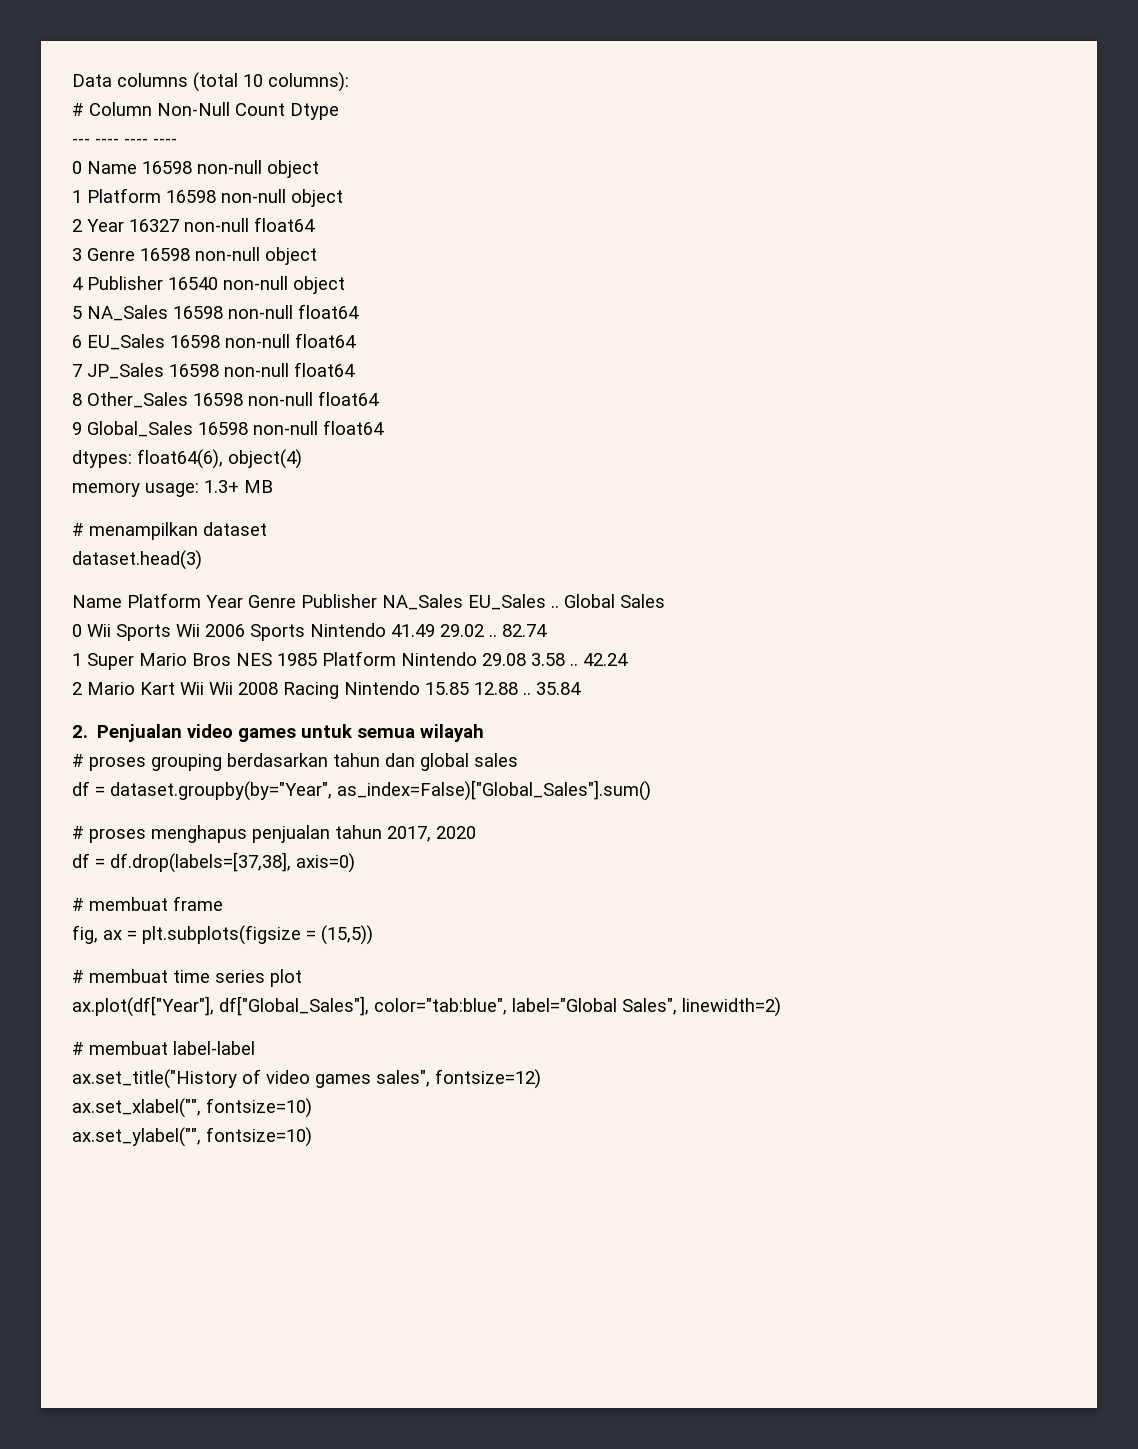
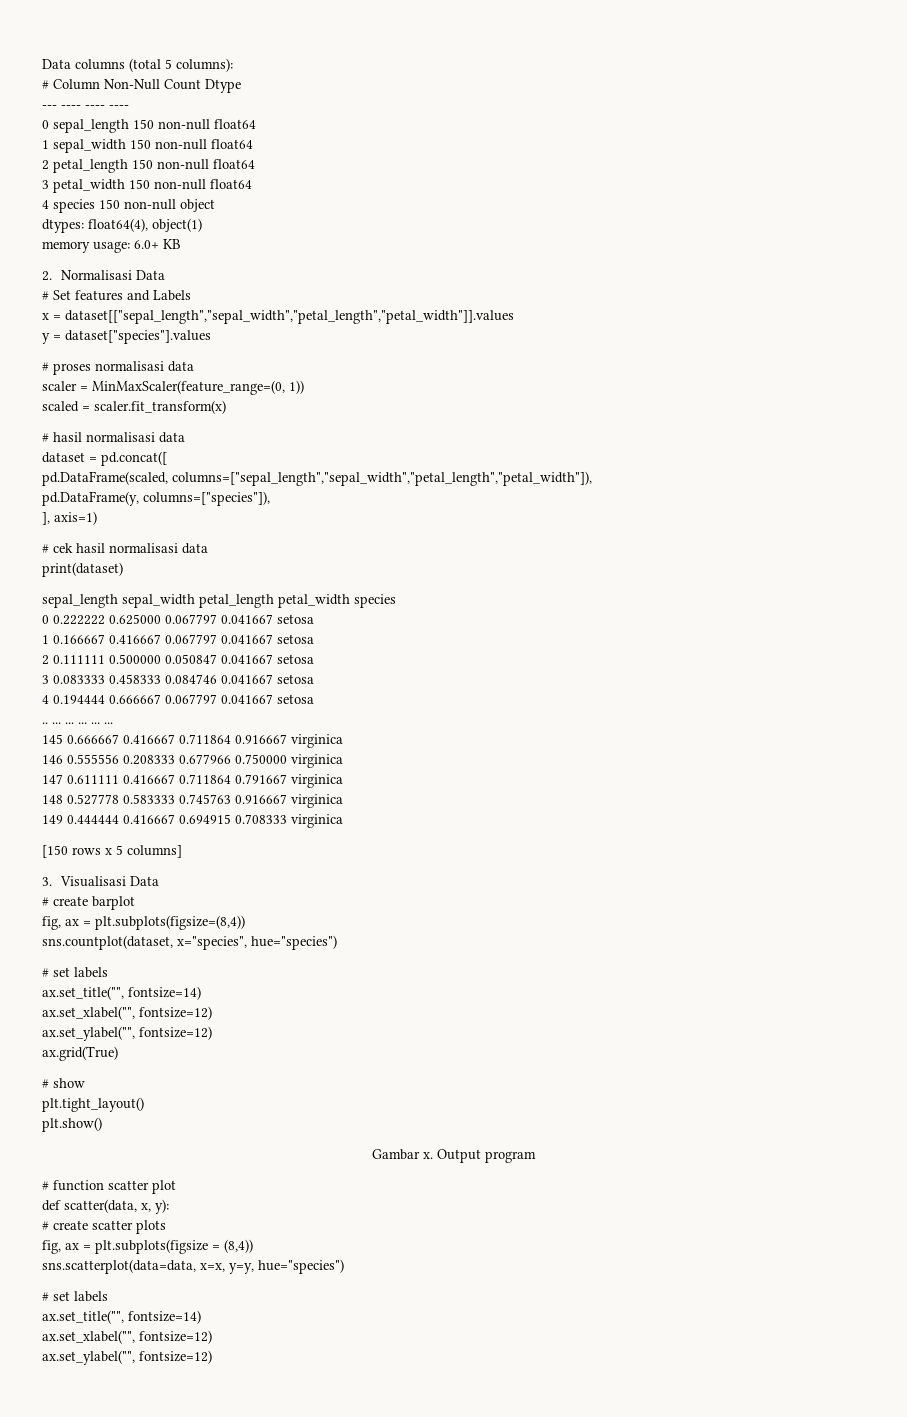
[243,74,263,87] 10 -> [165,59,172,69] 5
[87,160,319,178] [72,188,343,207] [72,219,179,232] Name 16598 non-null object // 1 Platform 16598 non-null object // 2 Year 16327 -> [53,119,256,133] [42,139,253,153] [42,159,153,173] sepal_length 150 non-null float64 // 1 sepal_width 150 non-null float64 // 2 petal_length 150
[87,247,317,265] [72,276,345,294] [72,304,359,321] [72,333,356,350] [72,362,355,379] [72,391,379,408] [72,420,384,437] Genre 16598 non-null object // 4 Publisher 16540 non-null object // 5 NA_Sales 16598 non-null float64 // 6 EU_Sales 16598 non-null float64 // 7 JP_Sales 16598 non-null float64 // 8 Other_Sales 16598 non-null float64 // 9 Global_Sales 16598 non-null float64 -> [53,179,252,193] [42,199,215,213] petal_width 150 non-null float64 // 4 species 150 non-null object
[137,449,302,469] float64(6), object(4) -> [88,218,202,232] float64(4), object(1)
[204,480,273,493] [72,522,267,540] [72,550,202,570] [72,593,665,610] [72,623,547,641] [72,651,628,670] [72,681,581,699] [72,724,485,742] [72,753,518,771] [72,780,651,801] [72,825,476,843] [72,852,355,873] [72,896,223,911] 1.3+ MB // # menampilkan dataset // dataset.head(3) // Name Platform Year Genre Publisher NA_Sales EU_Sales .. Global Sales // 0 Wii Sports Wii 2006 Sports Nintendo 41.49 29.02 .. 82.74 // 1 Super Mario Bros NES 1985 Platform Nintendo 29.08 3.58 .. 42.24 // 2 Mario Kart Wii Wii 2008 Racing Nintendo 15.85 12.88 .. 35.84 // 2. Penjualan video games untuk semua wilayah // # proses grouping berdasarkan tahun dan global sales // df = dataset.groupby(by="Year", as_index=False)["Global_Sales"].sum() // # proses menghapus penjualan tahun 2017, 2020 // df = df.drop(labels=[37,38], axis=0) // # membuat frame -> [134,239,181,249] [42,270,165,281] [42,290,191,301] [42,310,514,324] [42,330,211,344] [42,361,194,375] [42,380,304,395] [42,400,226,414] [42,432,185,443] [42,451,167,466] [42,471,592,486] [42,491,270,506] [42,511,97,525] [42,543,208,554] [42,562,123,577] [42,594,396,608] [42,614,314,625] [42,634,314,644] [42,654,314,665] [42,674,314,684] [42,694,314,704] [42,722,113,724] [42,734,343,748] [42,754,343,768] [42,774,343,788] [42,794,343,808] [42,814,343,828] [42,845,182,858] [42,876,159,887] [42,896,135,910] [42,915,245,930] [42,935,337,950] [42,967,108,978] [42,986,201,1000] [42,1006,212,1020] [42,1026,212,1041] [42,1046,118,1061] [42,1078,85,1088] [42,1097,144,1112] [42,1117,102,1132] [372,1149,536,1163] [42,1180,176,1194] [42,1199,169,1214] [42,1220,166,1234] 6.0+ KB // 2. Normalisasi Data // # Set features and Labels // x = dataset[["sepal_length","sepal_width","petal_length","petal_width"]].values // y = dataset["species"].values // # proses normalisasi data // scaler = MinMaxScaler(feature_range=(0, 1)) // scaled = scaler.fit_transform(x) // # hasil normalisasi data // dataset = pd.concat([ // pd.DataFrame(scaled, columns=["sepal_length","sepal_width","petal_length","petal_width"]), // pd.DataFrame(y, columns=["species"]), // ], axis=1) // # cek hasil normalisasi data // print(dataset) // sepal_length sepal_width petal_length petal_width species // 0 0.222222 0.625000 0.067797 0.041667 setosa // 1 0.166667 0.416667 0.067797 0.041667 setosa // 2 0.111111 0.500000 0.050847 0.041667 setosa // 3 0.083333 0.458333 0.084746 0.041667 setosa // 4 0.194444 0.666667 0.067797 0.041667 setosa // .. ... ... ... ... ... // 145 0.666667 0.416667 0.711864 0.916667 virginica // 146 0.555556 0.208333 0.677966 0.750000 virginica // 147 0.611111 0.416667 0.711864 0.791667 virginica // 148 0.527778 0.583333 0.745763 0.916667 virginica // 149 0.444444 0.416667 0.694915 0.708333 virginica // [150 rows x 5 columns] // 3. Visualisasi Data // # create barplot // fig, ax = plt.subplots(figsize=(8,4)) // sns.countplot(dataset, x="species", hue="species") // # set labels // ax.set_title("", fontsize=14) // ax.set_xlabel("", fontsize=12) // ax.set_ylabel("", fontsize=12) // ax.grid(True) // # show // plt.tight_layout() // plt.show() // Gambar x. Output program // # function scatter plot // def scatter(data, x, y): // # create scatter plots
[321,925,373,945] [72,969,302,987] [72,996,781,1017] [72,1041,255,1055] [72,1069,541,1089] [72,1098,312,1118] [72,1127,312,1147] (15,5)) // # membuat time series plot // ax.plot(df["Year"], df["Global_Sales"], color="tab:blue", label="Global Sales", linewidth=2) // # membuat label-label // ax.set_title("History of video games sales", fontsize=12) // ax.set_xlabel("", fontsize=10) // ax.set_ylabel("", fontsize=10) -> [224,1239,253,1253] [42,1259,344,1274] [42,1291,108,1302] [42,1310,201,1324] [42,1330,212,1344] [42,1350,212,1365] (8,4)) // sns.scatterplot(data=data, x=x, y=y, hue="species") // # set labels // ax.set_title("", fontsize=14) // ax.set_xlabel("", fontsize=12) // ax.set_ylabel("", fontsize=12)

